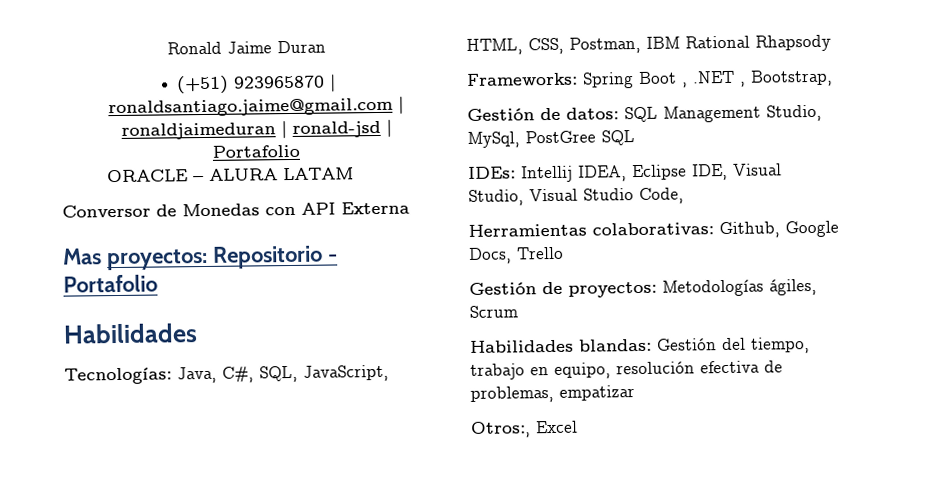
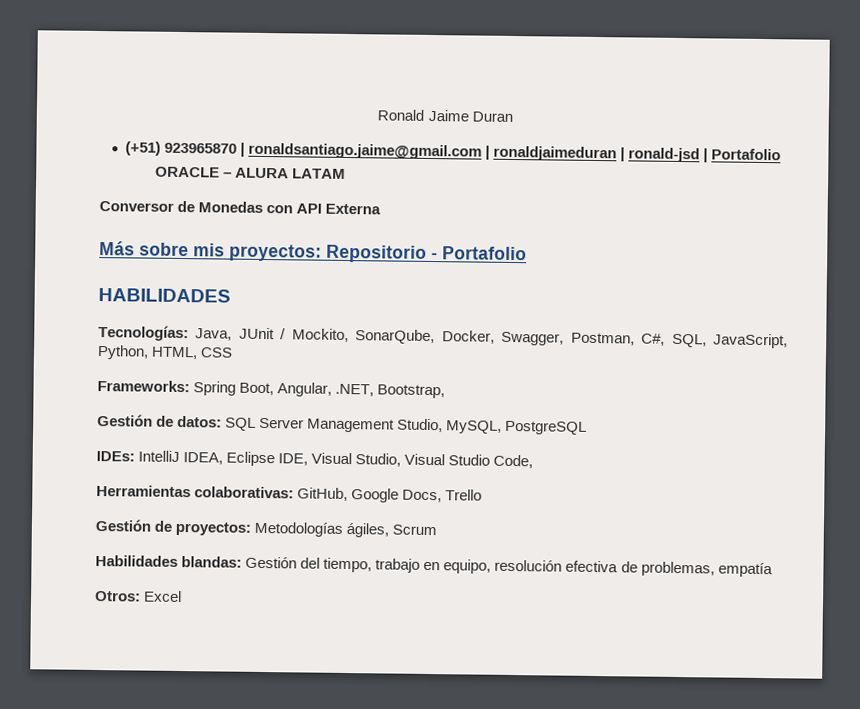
[62,248,102,265] Mas -> [99,241,225,257] Más sobre mis
[63,323,198,344] Habilidades -> [98,288,231,303] HABILIDADES
[222,364,389,383] [466,34,831,55] [467,70,746,89] C#, SQL, JavaScript, HTML, CSS, Postman, IBM Rational Rhapsody // Frameworks: Spring Boot , .NET , -> [238,327,789,349] [97,345,234,360] [97,379,375,397] JUnit / Mockito, SonarQube, Docker, Swagger, Postman, C#, SQL, JavaScript, Python, HTML, CSS // Frameworks: Spring Boot, Angular, .NET,
(658, 114) none -> [259,417,305,429] Server
[467,130,635,148] MySql, PostGree SQL -> [446,420,588,435] MySQL, PostgreSQL
[521,165,573,183] Intellij -> [138,450,181,463] IntelliJ
[719,221,780,239] Github, -> [297,487,349,502] GitHub,
[559,385,635,401] [471,421,531,438] empatizar // Otros:, -> [717,562,773,578] [95,590,141,602] empatía // Otros:

